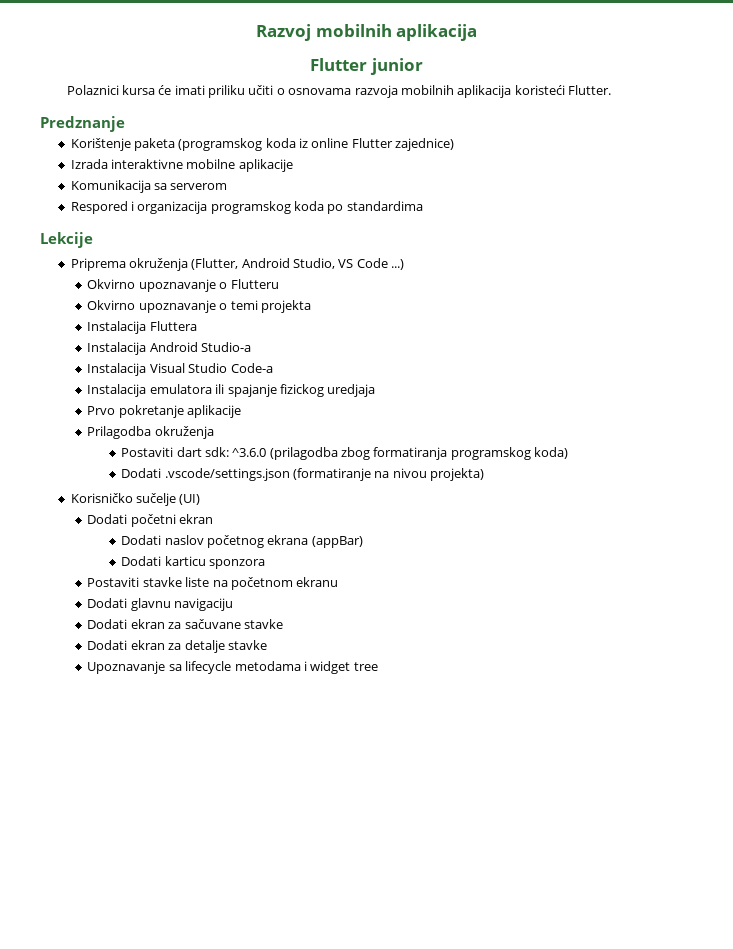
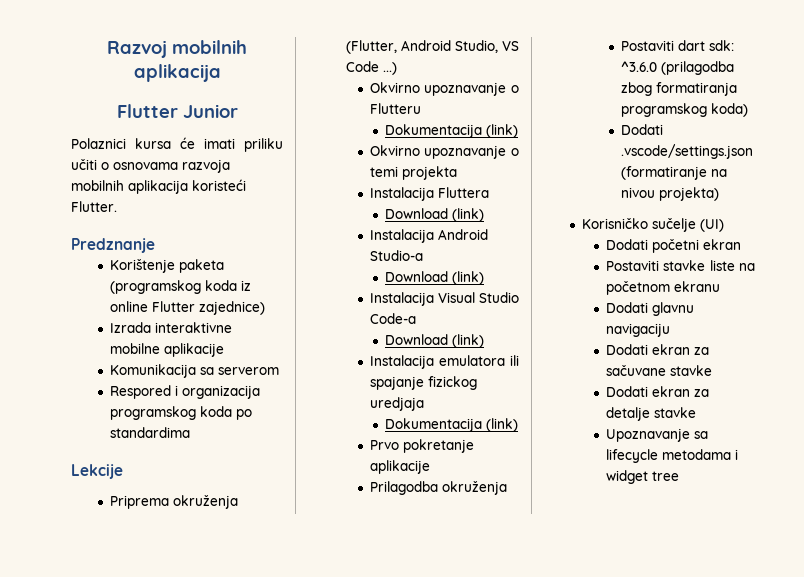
[369,58,423,75] junior -> [182,104,238,118] Junior
(279, 284) none -> [385,124,519,138] // Dokumentacija (link)
(197, 326) none -> [385,208,485,222] // Download (link)
(252, 347) none -> [385,271,485,285] // Download (link)
(273, 368) none -> [385,334,485,348] // Download (link)
(376, 390) none -> [385,418,519,432] // Dokumentacija (link)
[121,535,363,548] [121,556,265,569] // Dodati naslov početnog ekrana (appBar) // Dodati karticu sponzora -> (741, 244) none

